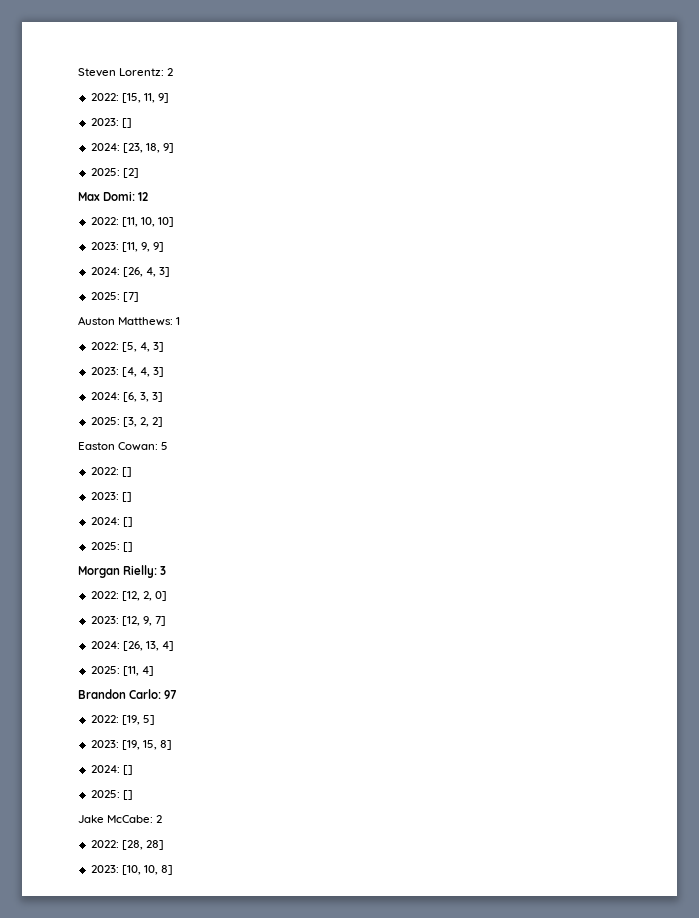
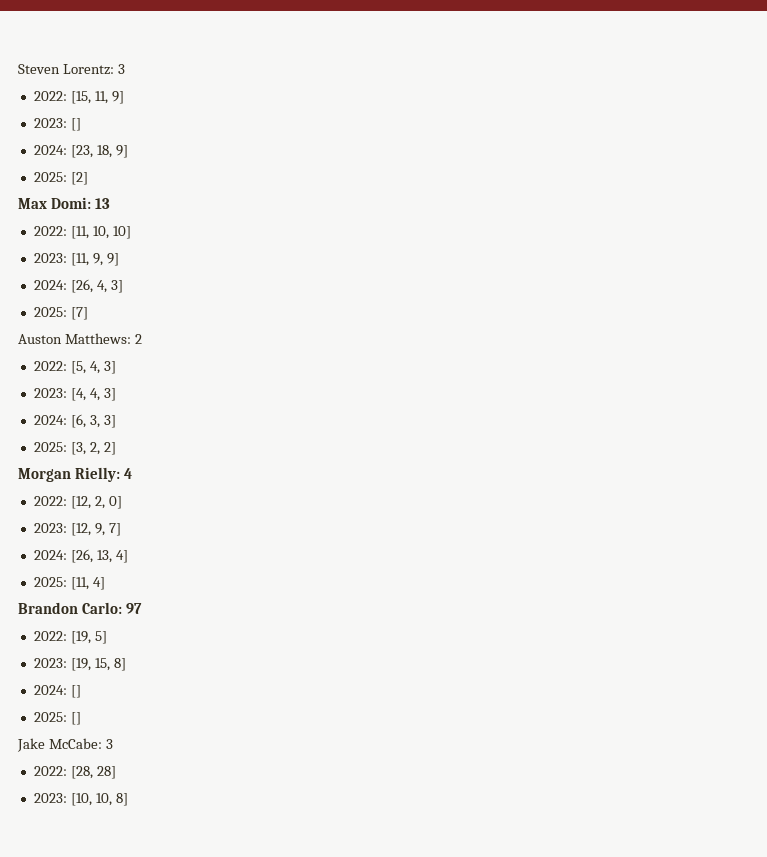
[167,68,174,76] 2 -> [117,64,125,74] 3
[138,192,149,201] 12 -> [94,198,110,209] 13
[176,317,181,325] 1 -> [134,334,142,344] 2
[78,442,169,451] [90,467,132,477] [90,492,132,502] [90,517,133,527] [90,542,133,552] // Easton Cowan: 5 // 2022: [] // 2023: [] // 2024: [] // 2025: [] -> (116, 448) none
[160,566,167,575] 3 -> [123,468,132,479] 4
[156,815,163,823] 2 -> [105,739,113,749] 3

